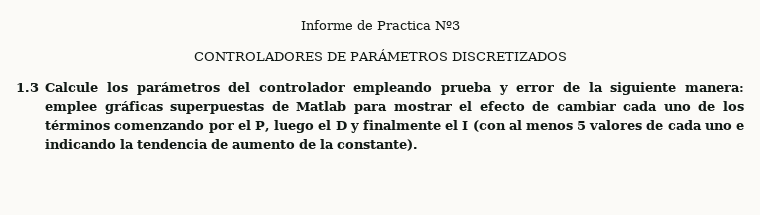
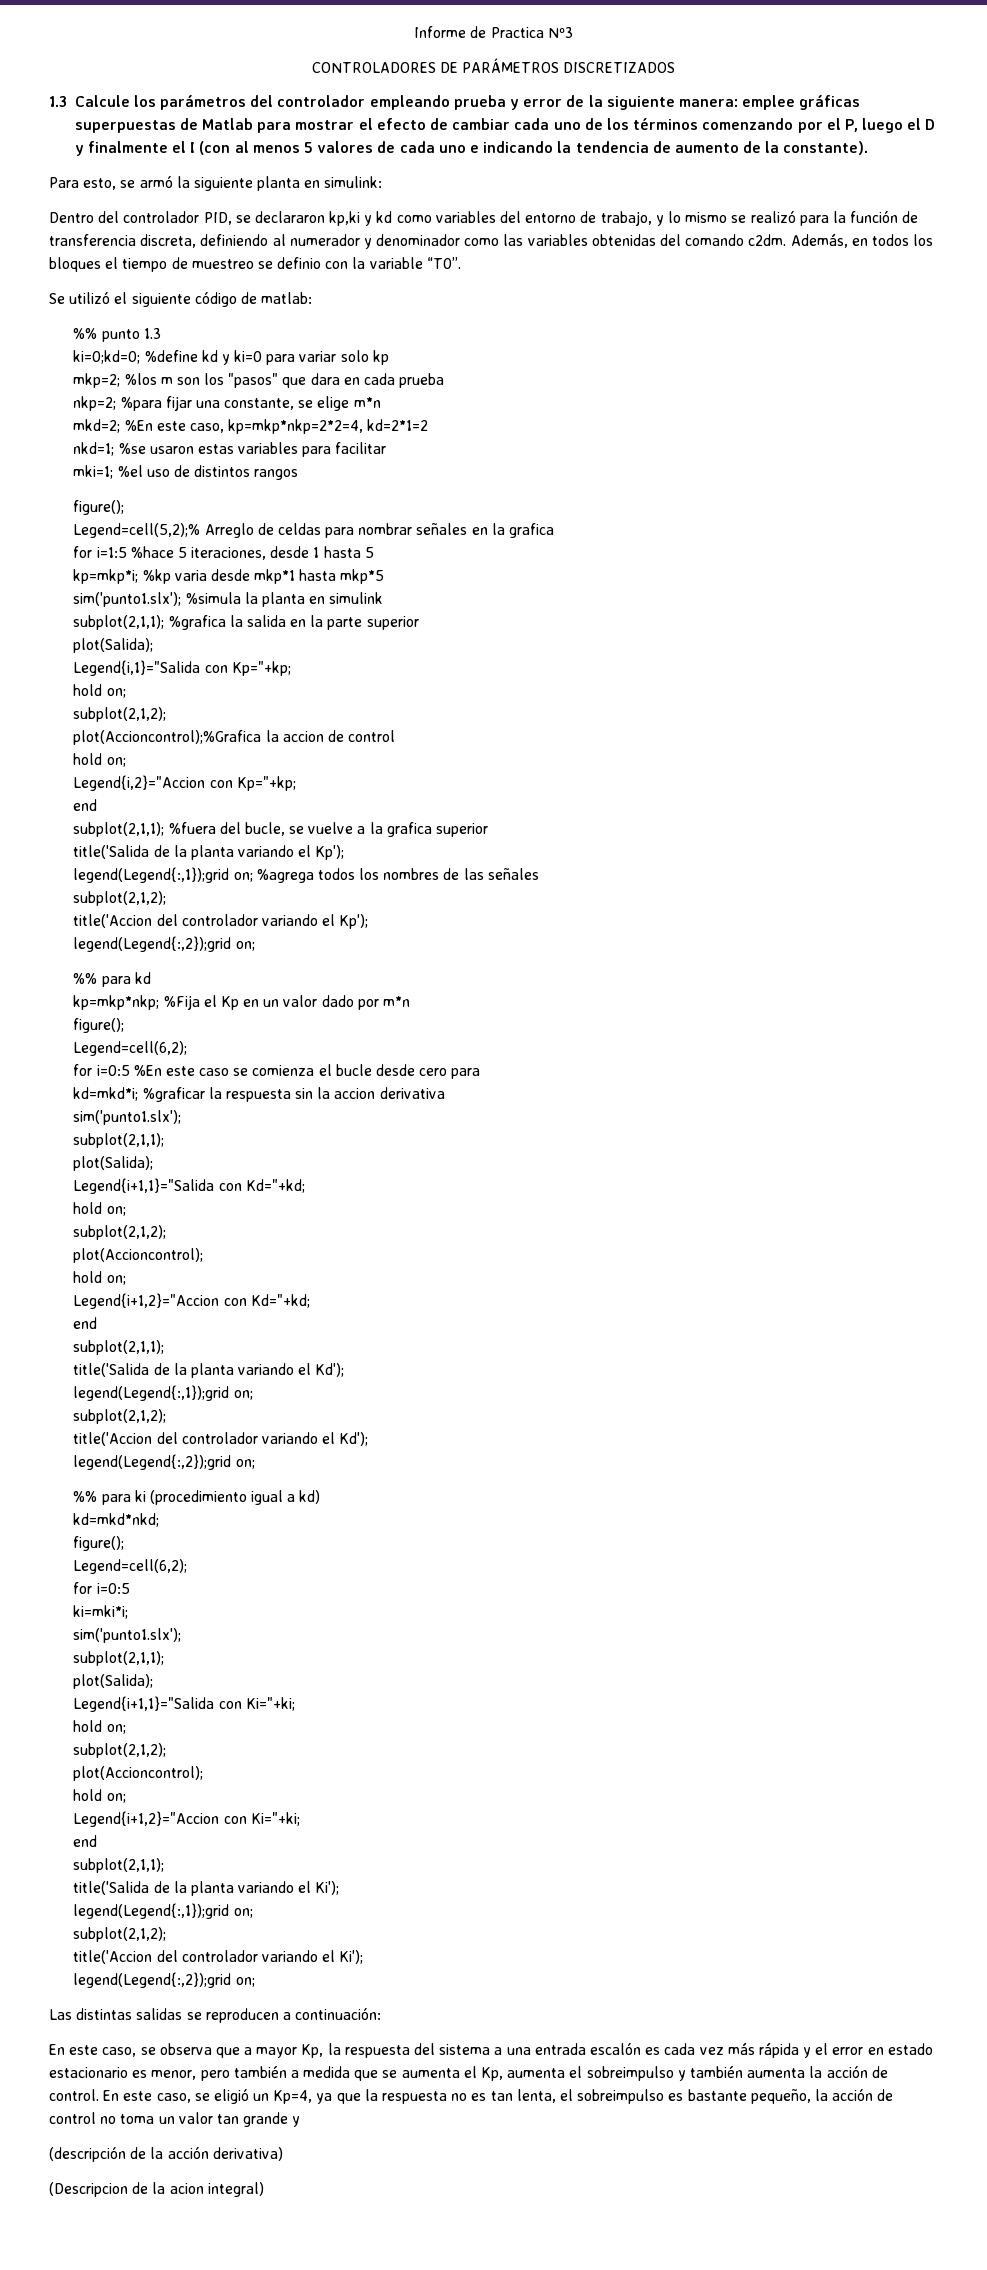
(419, 145) none -> [49,175,383,191] [49,210,919,226] [49,234,934,249] [49,257,461,272] [49,291,313,307] [73,328,161,342] [73,350,389,365] [73,373,445,388] [73,396,381,411] [73,419,429,434] [73,442,387,457] [73,465,299,480] [73,500,125,515] [73,523,555,538] [73,546,374,560] [73,569,385,584] [73,592,384,607] [73,615,419,630] [73,638,154,653] [73,660,291,676] [73,684,126,698] [73,707,167,722] [73,730,396,745] [73,753,126,767] [73,775,296,791] [73,799,98,811] [73,822,489,837] [73,845,345,860] [73,867,539,883] [73,891,167,906] [73,914,369,929] [73,936,255,952] [73,972,151,987] [73,995,411,1010] [73,1018,125,1033] [73,1041,188,1056] [73,1064,481,1079] [73,1087,445,1102] [73,1110,182,1125] [73,1133,165,1148] [73,1156,154,1171] [73,1178,305,1194] [73,1202,126,1216] [73,1225,167,1240] [73,1248,204,1263] [73,1271,126,1285] [73,1293,310,1309] [73,1317,98,1329] [73,1340,165,1355] [73,1363,345,1378] [73,1385,253,1401] [73,1409,167,1424] [73,1432,369,1446] [73,1454,255,1470] [73,1490,321,1505] [73,1513,160,1527] [73,1536,125,1551] [73,1559,188,1574] [73,1582,130,1594] [73,1605,129,1619] [73,1628,182,1643] [73,1651,165,1666] [73,1674,154,1689] [73,1696,295,1712] [73,1720,126,1734] [73,1743,167,1758] [73,1766,204,1781] [73,1789,126,1803] [73,1811,300,1827] [73,1835,98,1847] [73,1858,165,1873] [73,1881,340,1896] [73,1903,253,1919] [73,1927,167,1942] [73,1950,364,1964] [73,1972,255,1988] [49,2007,382,2023] [49,2042,933,2058] [49,2065,888,2081] [49,2088,894,2104] [49,2112,301,2127] [49,2146,283,2162] [49,2182,264,2197] // Para esto, se armó la siguiente planta en simulink: // Dentro del controlador PID, se declararon kp,ki y kd como variables del entorno de trabajo, y lo mismo se realizó para la función de transferencia discreta, definiendo al numerador y denominador como las variables obtenidas del comando c2dm. Además, en todos los bloques el tiempo de muestreo se definio con la variable “T0”. // Se utilizó el siguiente código de matlab: // %% punto 1.3 // ki=0;kd=0; %define kd y ki=0 para variar solo kp // mkp=2; %los m son los "pasos" que dara en cada prueba // nkp=2; %para fijar una constante, se elige m*n // mkd=2; %En este caso, kp=mkp*nkp=2*2=4, kd=2*1=2 // nkd=1; %se usaron estas variables para facilitar // mki=1; %el uso de distintos rangos // figure(); // Legend=cell(5,2);% Arreglo de celdas para nombrar señales en la grafica // for i=1:5 %hace 5 iteraciones, desde 1 hasta 5 // kp=mkp*i; %kp varia desde mkp*1 hasta mkp*5 // sim('punto1.slx'); %simula la planta en simulink // subplot(2,1,1); %grafica la salida en la parte superior // plot(Salida); // Legend{i,1}="Salida con Kp="+kp; // hold on; // subplot(2,1,2); // plot(Accioncontrol);%Grafica la accion de control // hold on; // Legend{i,2}="Accion con Kp="+kp; // end // subplot(2,1,1); %fuera del bucle, se vuelve a la grafica superior // title('Salida de la planta variando el Kp'); // legend(Legend{:,1});grid on; %agrega todos los nombres de las señales // subplot(2,1,2); // title('Accion del controlador variando el Kp'); // legend(Legend{:,2});grid on; // %% para kd // kp=mkp*nkp; %Fija el Kp en un valor dado por m*n // figure(); // Legend=cell(6,2); // for i=0:5 %En este caso se comienza el bucle desde cero para // kd=mkd*i; %graficar la respuesta sin la accion derivativa // sim('punto1.slx'); // subplot(2,1,1); // plot(Salida); // Legend{i+1,1}="Salida con Kd="+kd; // hold on; // subplot(2,1,2); // plot(Accioncontrol); // hold on; // Legend{i+1,2}="Accion con Kd="+kd; // end // subplot(2,1,1); // title('Salida de la planta variando el Kd'); // legend(Legend{:,1});grid on; // subplot(2,1,2); // title('Accion del controlador variando el Kd'); // legend(Legend{:,2});grid on; // %% para ki (procedimiento igual a kd) // kd=mkd*nkd; // figure(); // Legend=cell(6,2); // for i=0:5 // ki=mki*i; // sim('punto1.slx'); // subplot(2,1,1); // plot(Salida); // Legend{i+1,1}="Salida con Ki="+ki; // hold on; // subplot(2,1,2); // plot(Accioncontrol); // hold on; // Legend{i+1,2}="Accion con Ki="+ki; // end // subplot(2,1,1); // title('Salida de la planta variando el Ki'); // legend(Legend{:,1});grid on; // subplot(2,1,2); // title('Accion del controlador variando el Ki'); // legend(Legend{:,2});grid on; // Las distintas salidas se reproducen a continuación: // En este caso, se observa que a mayor Kp, la respuesta del sistema a una entrada escalón es cada vez más rápida y el error en estado estacionario es menor, pero también a medida que se aumenta el Kp, aumenta el sobreimpulso y también aumenta la acción de control. En este caso, se eligió un Kp=4, ya que la respuesta no es tan lenta, el sobreimpulso es bastante pequeño, la acción de control no toma un valor tan grande y // (descripción de la acción derivativa) // (Descripcion de la acion integral)

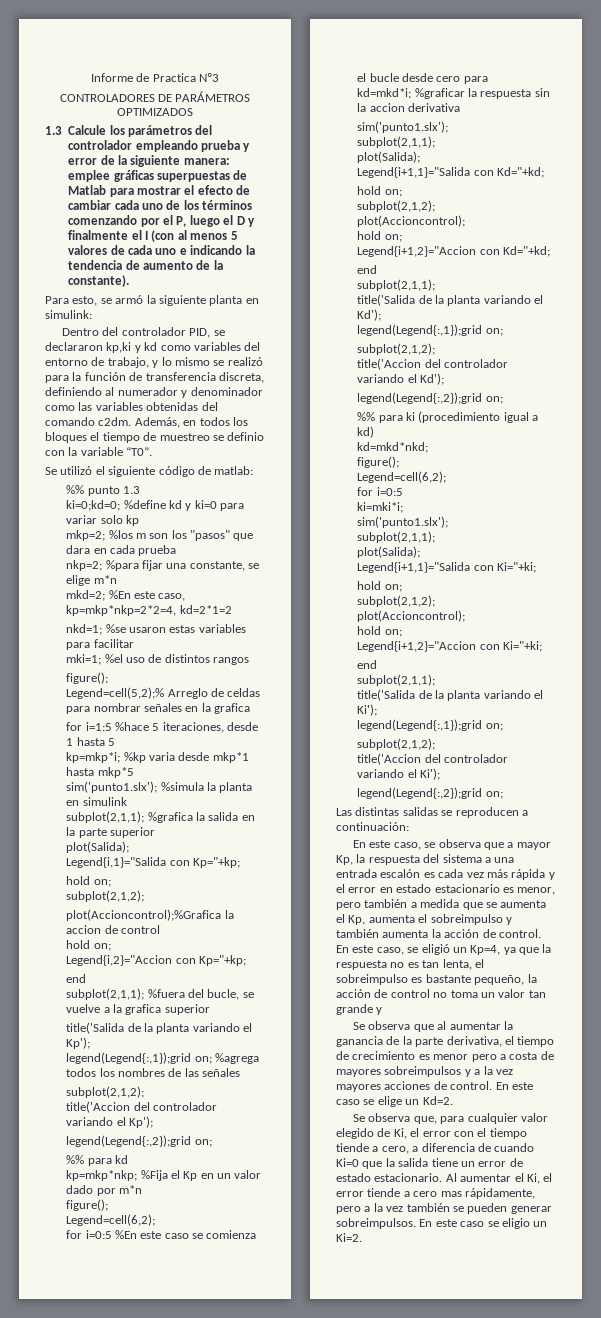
[563,62,676,73] DISCRETIZADOS -> [117,108,193,116] OPTIMIZADOS
[49,2146,283,2162] [49,2182,264,2197] (descripción de la acción derivativa) // (Descripcion de la acion integral) -> [353,1021,513,1032] [336,1036,555,1047] [336,1051,554,1062] [336,1066,513,1077] [336,1081,533,1092] [336,1096,453,1107] [353,1113,548,1124] [336,1128,527,1139] [336,1143,535,1154] [336,1158,523,1169] [336,1173,553,1184] [336,1188,535,1199] [336,1203,552,1214] [336,1218,548,1229] [336,1233,362,1242] Se observa que al aumentar la ganancia de la parte derivativa, el tiempo de crecimiento es menor pero a costa de mayores sobreimpulsos y a la vez mayores acciones de control. En este caso se elige un Kd=2. // Se observa que, para cualquier valor elegido de Ki, el error con el tiempo tiende a cero, a diferencia de cuando Ki=0 que la salida tiene un error de estado estacionario. Al aumentar el Ki, el error tiende a cero mas rápidamente, pero a la vez también se pueden generar sobreimpulsos. En este caso se eligio un Ki=2.

